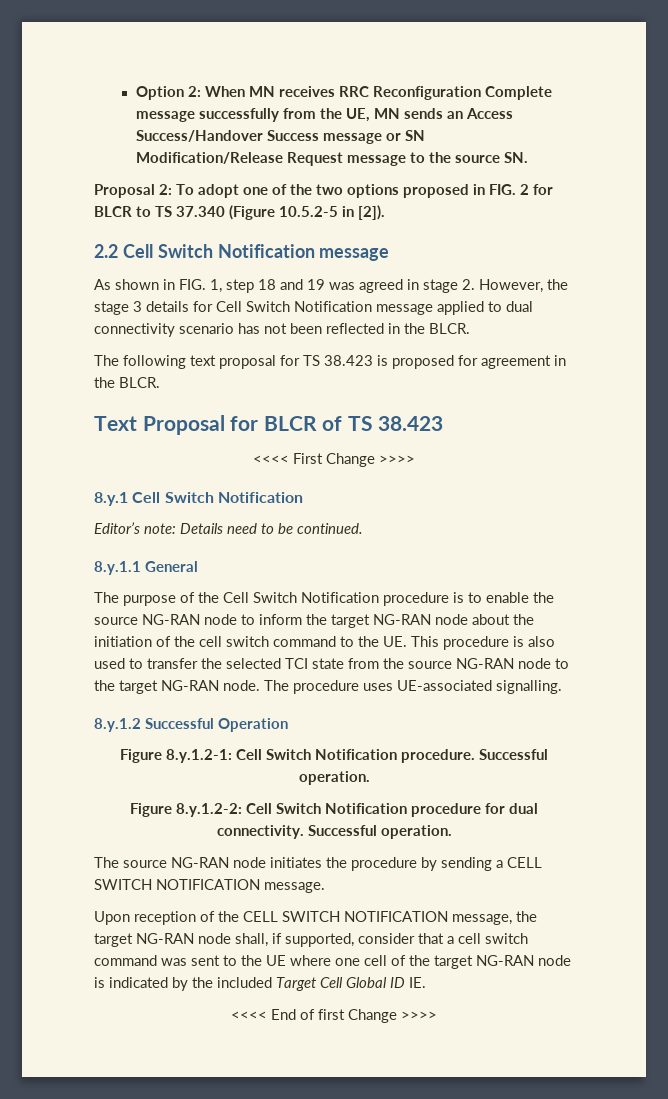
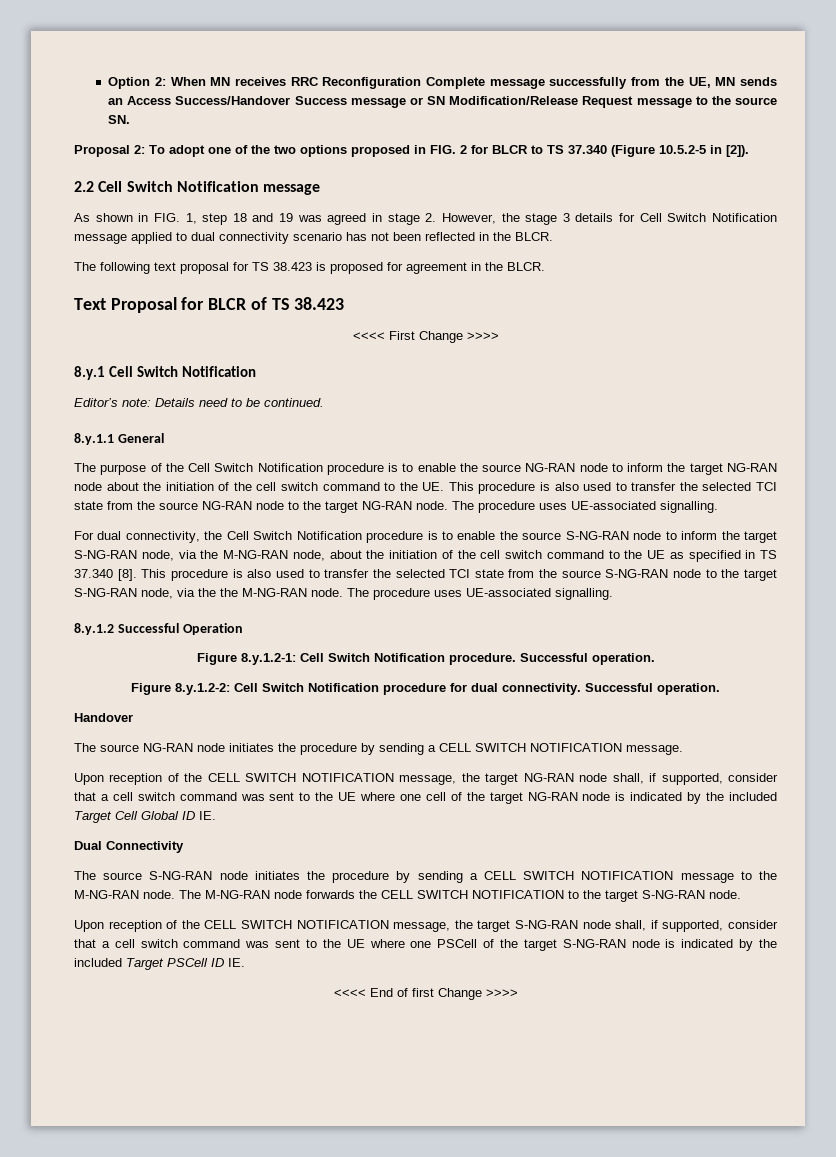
(562, 687) none -> [74,531,778,543] [74,550,777,562] [74,569,777,581] [74,588,613,600] // For dual connectivity, the Cell Switch Notification procedure is to enable the source S-NG-RAN node to inform the target S-NG-RAN node, via the M-NG-RAN node, about the initiation of the cell switch command to the UE as specified in TS 37.340 [8]. This procedure is also used to transfer the selected TCI state from the source S-NG-RAN node to the target S-NG-RAN node, via the the M-NG-RAN node. The procedure uses UE-associated signalling.
(452, 832) none -> [74,713,133,722] // Handover
(426, 982) none -> [74,841,184,853] [74,871,777,883] [74,890,741,902] [74,920,779,932] [74,939,777,951] [74,958,245,970] // Dual Connectivity // The source S-NG-RAN node initiates the procedure by sending a CELL SWITCH NOTIFICATION message to the M-NG-RAN node. The M-NG-RAN node forwards the CELL SWITCH NOTIFICATION to the target S-NG-RAN node. // Upon reception of the CELL SWITCH NOTIFICATION message, the target S-NG-RAN node shall, if supported, consider that a cell switch command was sent to the UE where one PSCell of the target S-NG-RAN node is indicated by the included Target PSCell ID IE.

